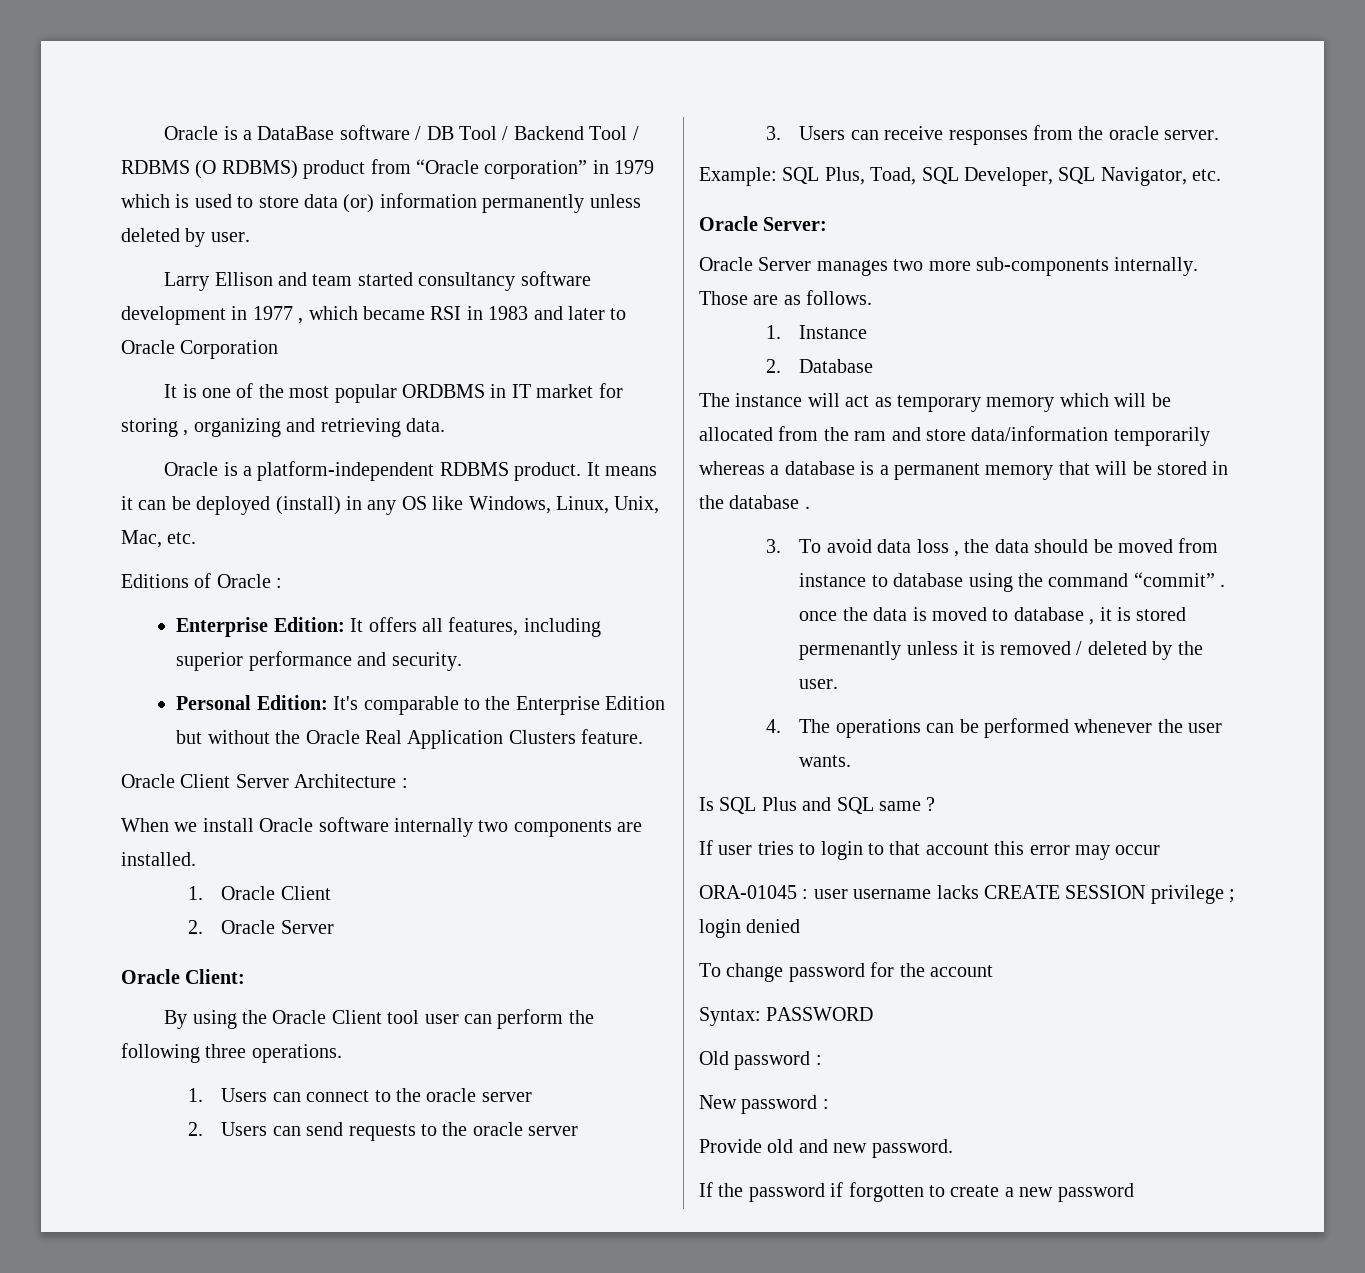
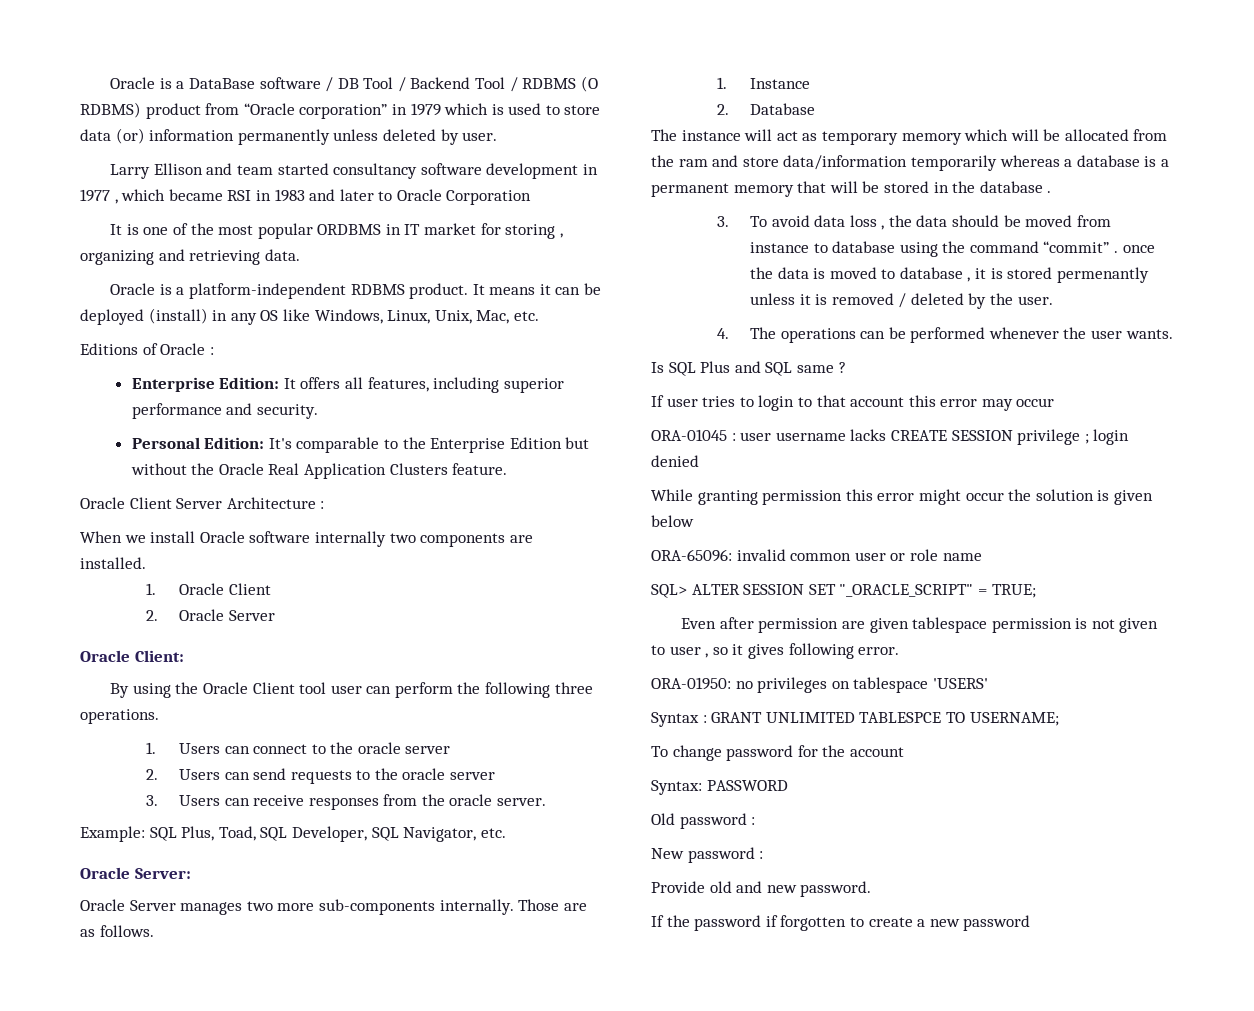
(801, 926) none -> [651,489,1153,505] [651,515,694,527] [651,549,982,562] [651,584,1036,598] [681,617,1159,633] [651,643,900,659] [651,677,988,693] [651,712,1059,727] // While granting permission this error might occur the solution is given below // ORA-65096: invalid common user or role name // SQL> ALTER SESSION SET "_ORACLE_SCRIPT" = TRUE; // Even after permission are given tablespace permission is not given to user , so it gives following error. // ORA-01950: no privileges on tablespace 'USERS' // Syntax : GRANT UNLIMITED TABLESPCE TO USERNAME;

